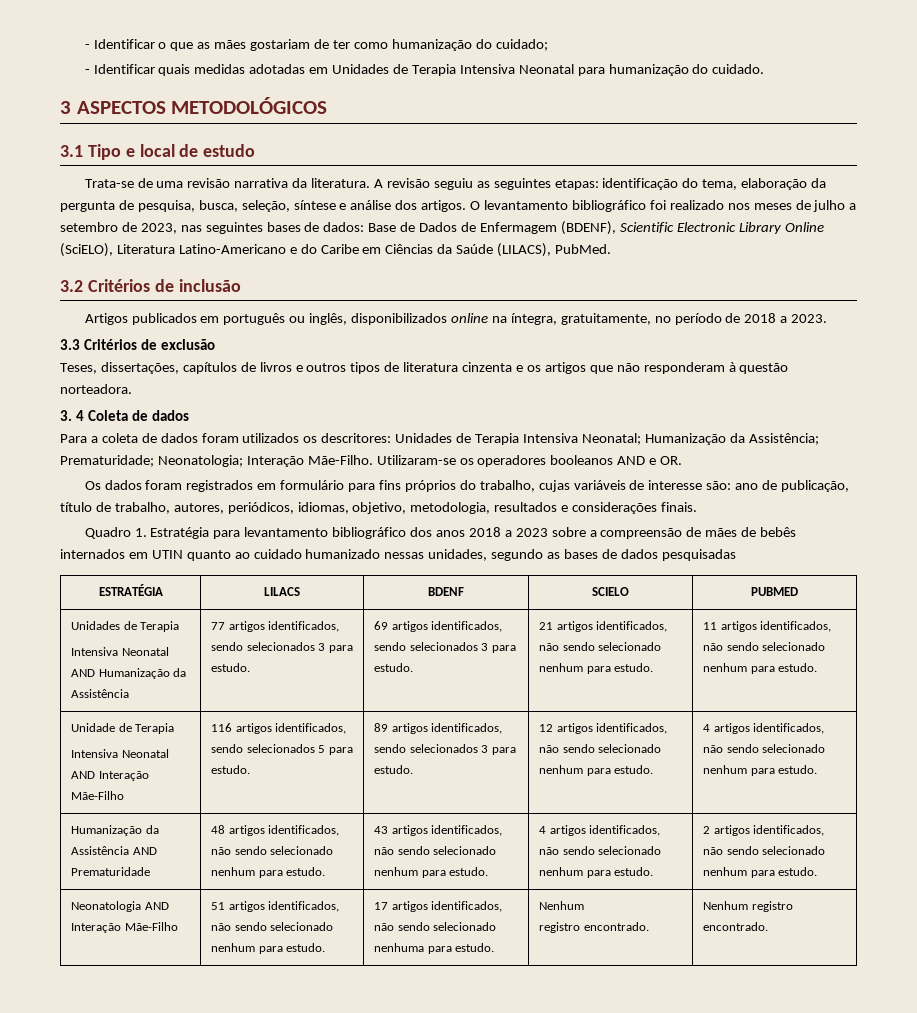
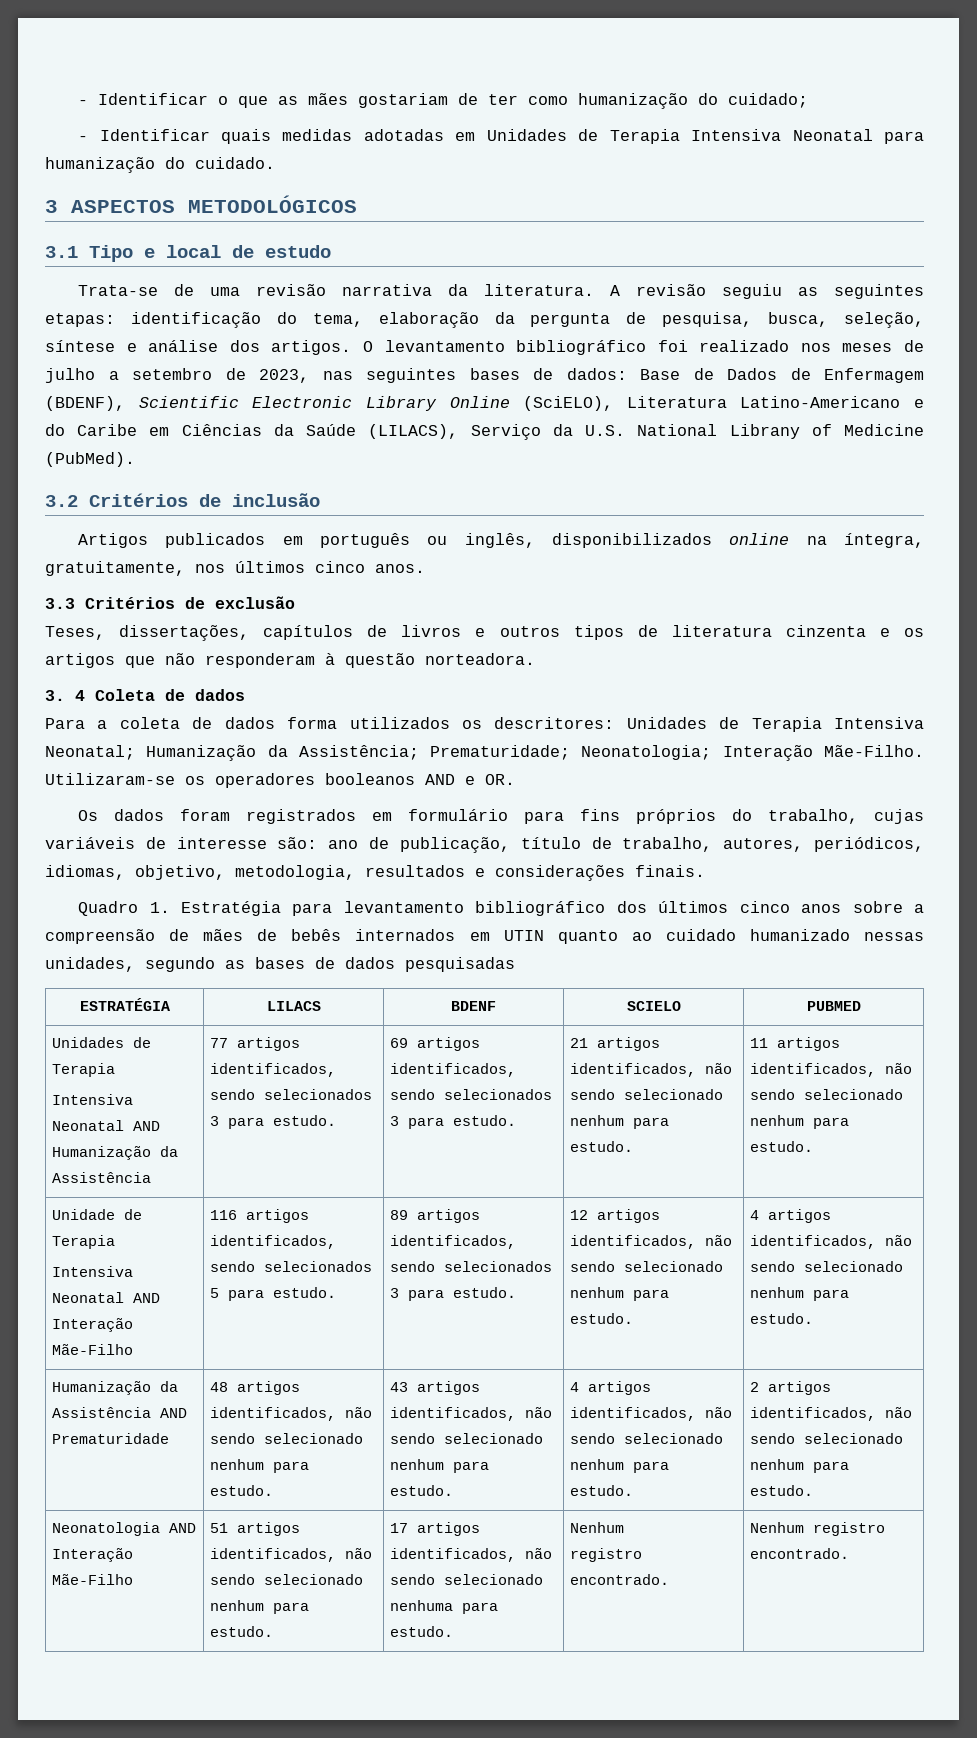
[555,244,612,254] PubMed. -> [470,424,925,440] [45,452,135,467] Serviço da U.S. National Librany of Medicine (PubMed).
[654,313,828,325] no período de 2018 a 2023. -> [195,561,425,573] nos últimos cinco anos.
[201,433,239,443] foram -> [287,717,338,729] forma
[435,527,548,537] anos 2018 a 2023 -> [658,901,842,913] últimos cinco anos

